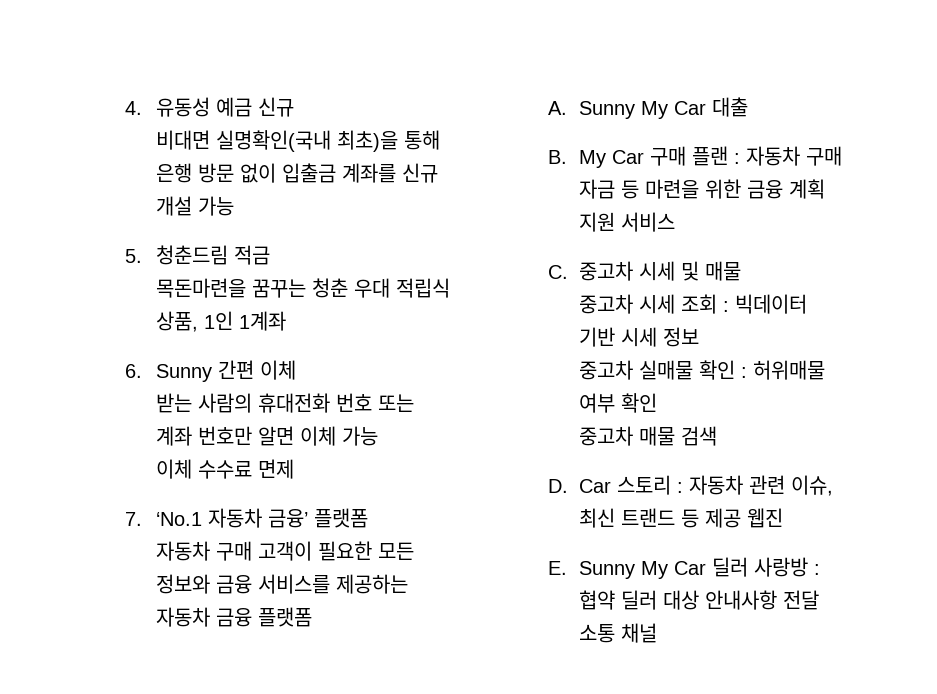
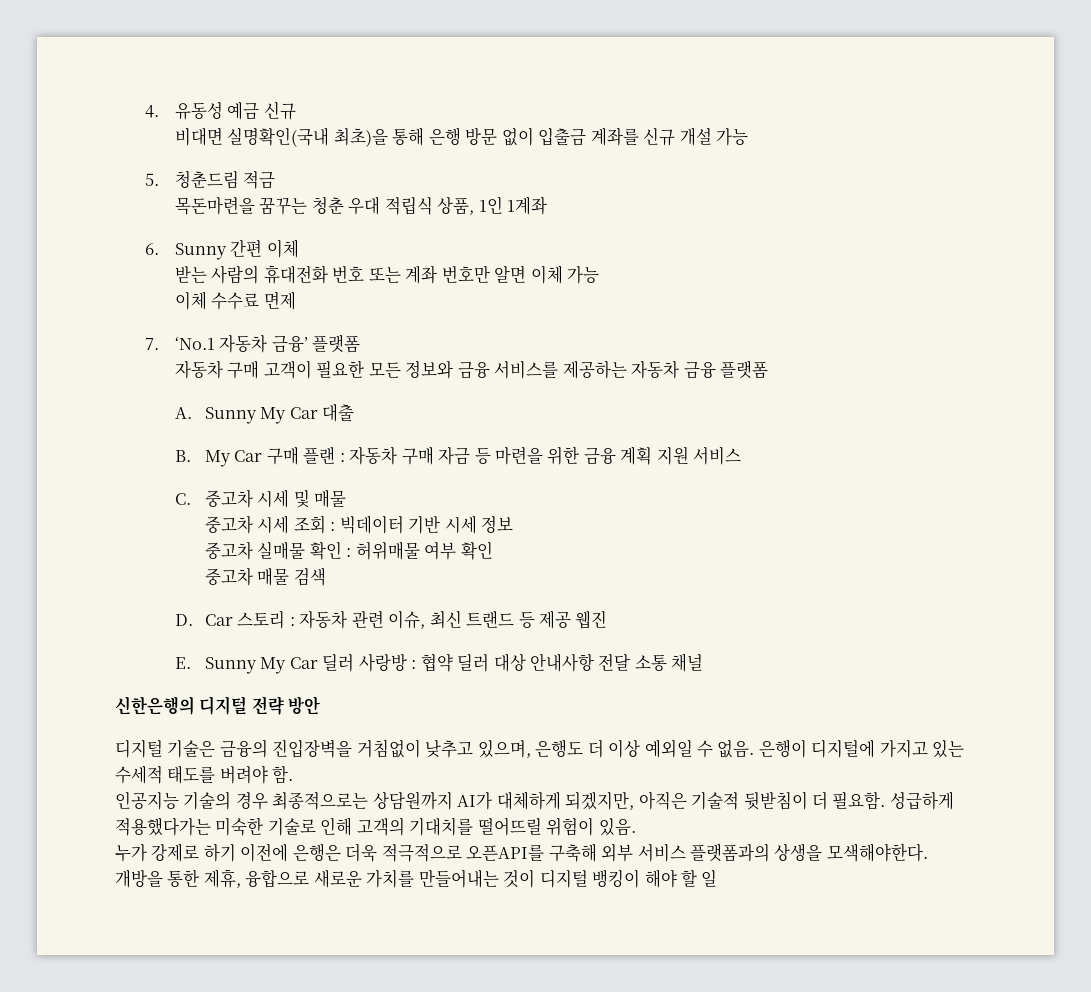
(657, 633) none -> [115,696,321,715] [115,739,965,758] [115,765,294,784] [115,791,954,810] [115,817,636,836] [115,843,928,862] [115,869,718,888] // 신한은행의 디지털 전략 방안 // 디지털 기술은 금융의 진입장벽을 거침없이 낮추고 있으며, 은행도 더 이상 예외일 수 없음. 은행이 디지털에 가지고 있는 수세적 태도를 버려야 함. // 인공지능 기술의 경우 최종적으로는 상담원까지 AI가 대체하게 되겠지만, 아직은 기술적 뒷받침이 더 필요함. 성급하게 적용했다가는 미숙한 기술로 인해 고객의 기대치를 떨어뜨릴 위험이 있음. // 누가 강제로 하기 이전에 은행은 더욱 적극적으로 오픈API를 구축해 외부 서비스 플랫폼과의 상생을 모색해야한다. 개방을 통한 제휴, 융합으로 새로운 가치를 만들어내는 것이 디지털 뱅킹이 해야 할 일

